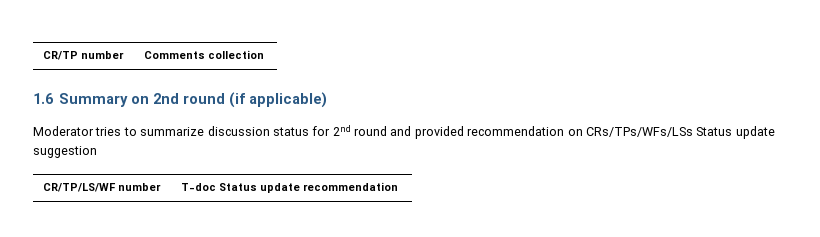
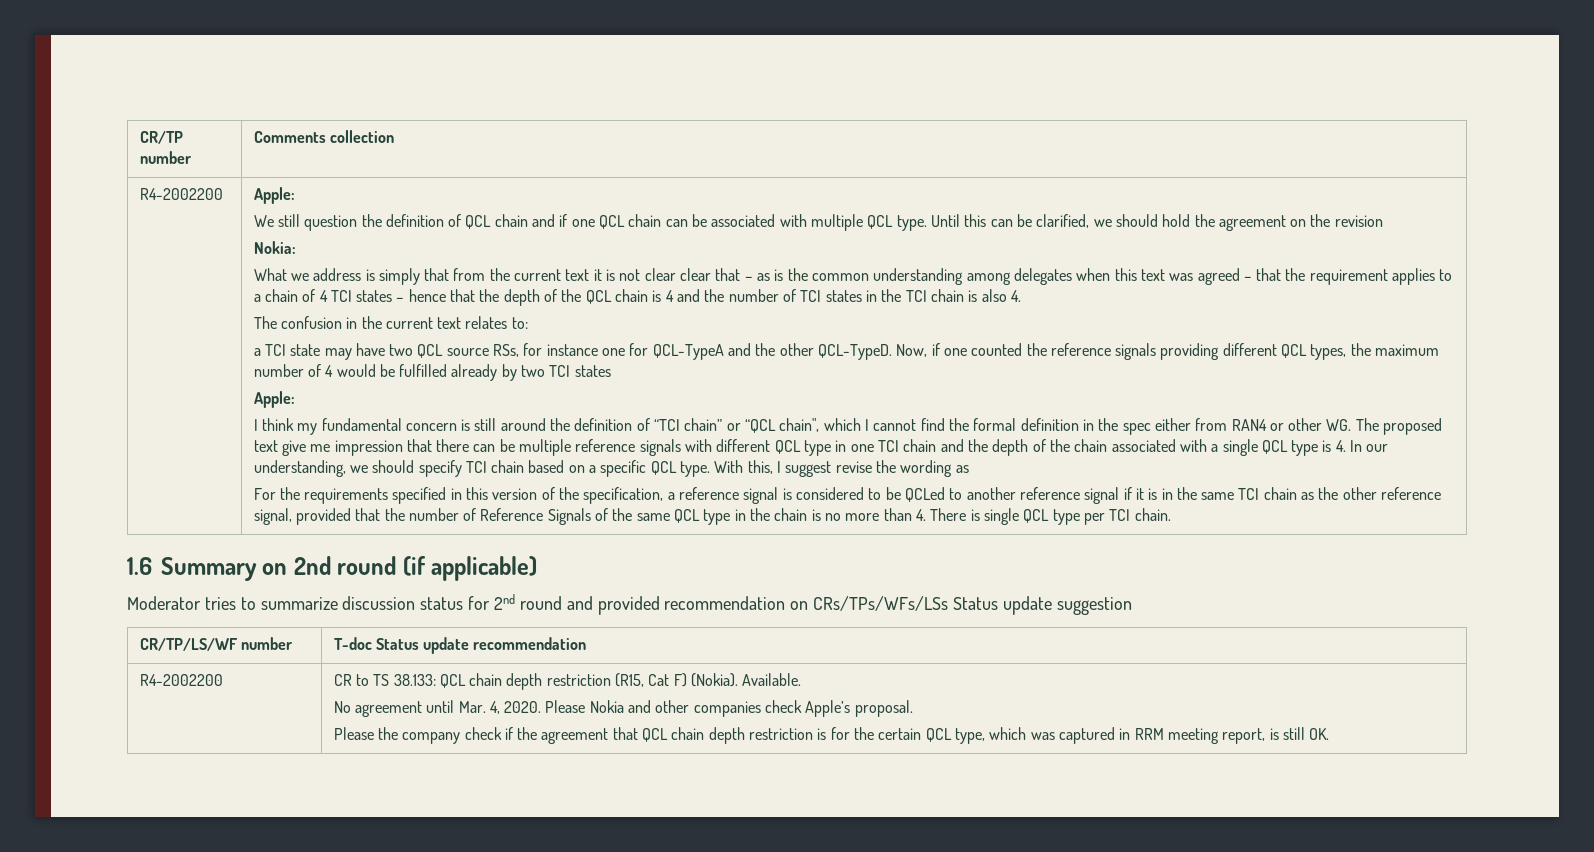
(264, 54) none -> [139,188,223,200] [253,187,295,204] [253,214,1383,231] [253,241,296,254] [253,268,1453,285] [253,289,1021,306] [253,316,528,329] [253,343,1440,360] [253,364,611,381] [253,391,295,408] [253,418,1443,435] [253,439,1389,456] [253,460,969,477] [253,487,1442,504] [253,508,1171,525] // R4-2002200 | Apple: // We still question the definition of QCL chain and if one QCL chain can be associated with multiple QCL type. Until this can be clarified, we should hold the agreement on the revision // Nokia: // What we address is simply that from the current text it is not clear clear that – as is the common understanding among delegates when this text was agreed – that the requirement applies to a chain of 4 TCI states – hence that the depth of the QCL chain is 4 and the number of TCI states in the TCI chain is also 4. // The confusion in the current text relates to: // a TCI state may have two QCL source RSs, for instance one for QCL-TypeA and the other QCL-TypeD. Now, if one counted the reference signals providing different QCL types, the maximum number of 4 would be fulfilled already by two TCI states // Apple: // I think my fundamental concern is still around the definition of “TCI chain” or “QCL chain", which I cannot find the formal definition in the spec either from RAN4 or other WG. The proposed text give me impression that there can be multiple reference signals with different QCL type in one TCI chain and the depth of the chain associated with a single QCL type is 4. In our understanding, we should specify TCI chain based on a specific QCL type. With this, I suggest revise the wording as // For the requirements specified in this version of the specification, a reference signal is considered to be QCLed to another reference signal if it is in the same TCI chain as the other reference signal, provided that the number of Reference Signals of the same QCL type in the chain is no more than 4. There is single QCL type per TCI chain.
(398, 186) none -> [139,674,223,686] [333,673,802,690] [333,700,913,717] [333,727,1330,744] // R4-2002200 | CR to TS 38.133: QCL chain depth restriction (R15, Cat F) (Nokia). Available. // No agreement until Mar. 4, 2020. Please Nokia and other companies check Apple’s proposal. // Please the company check if the agreement that QCL chain depth restriction is for the certain QCL type, which was captured in RRM meeting report, is still OK.

